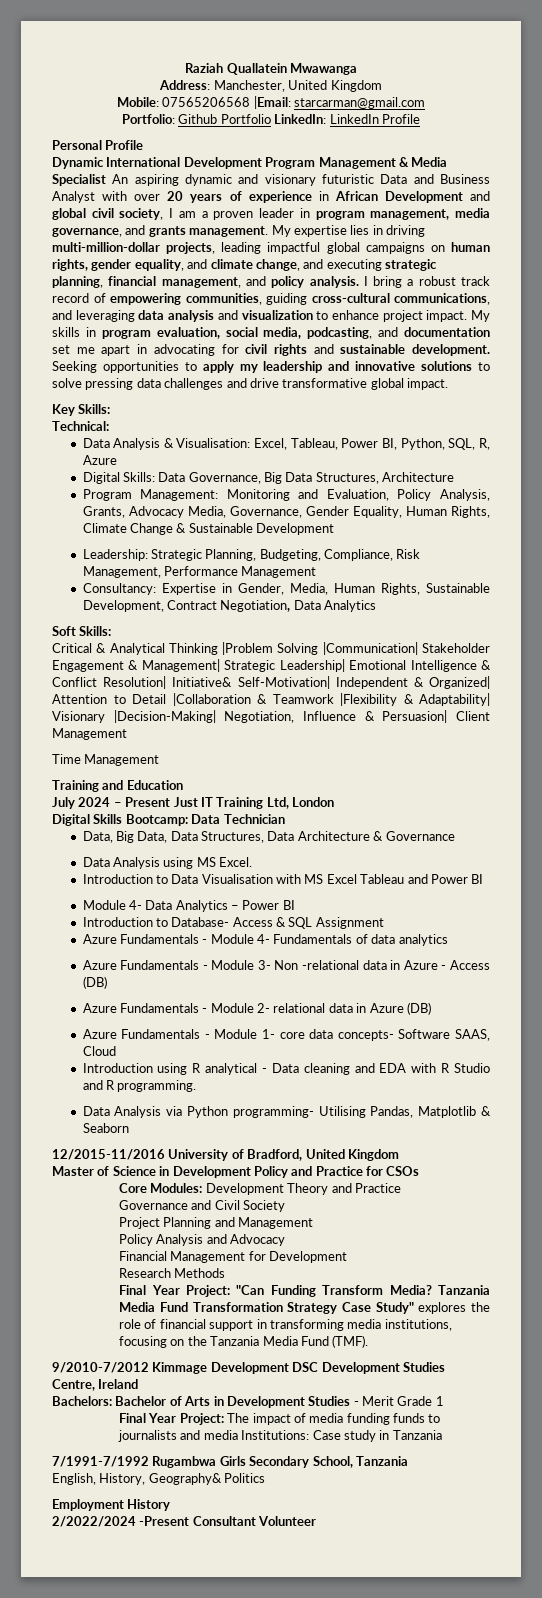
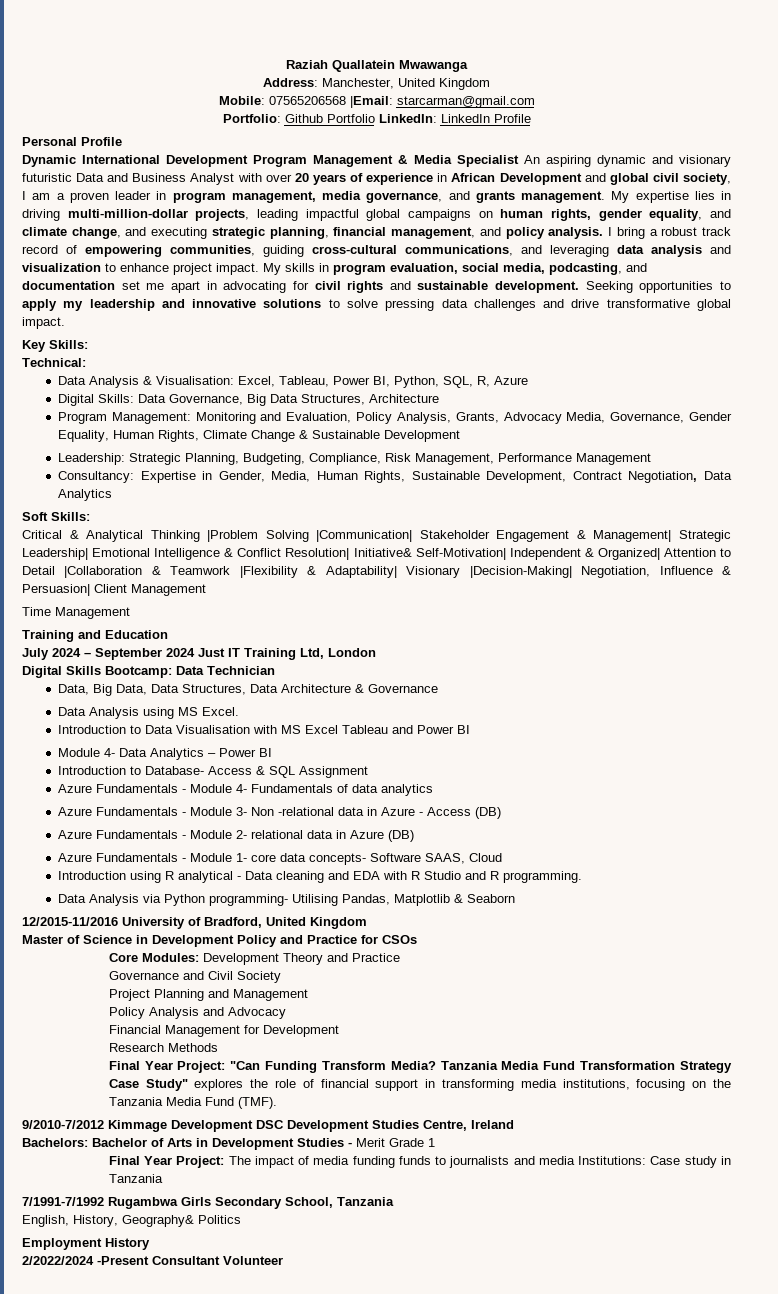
[125,797,171,807] Present -> [95,648,195,660] September 2024

